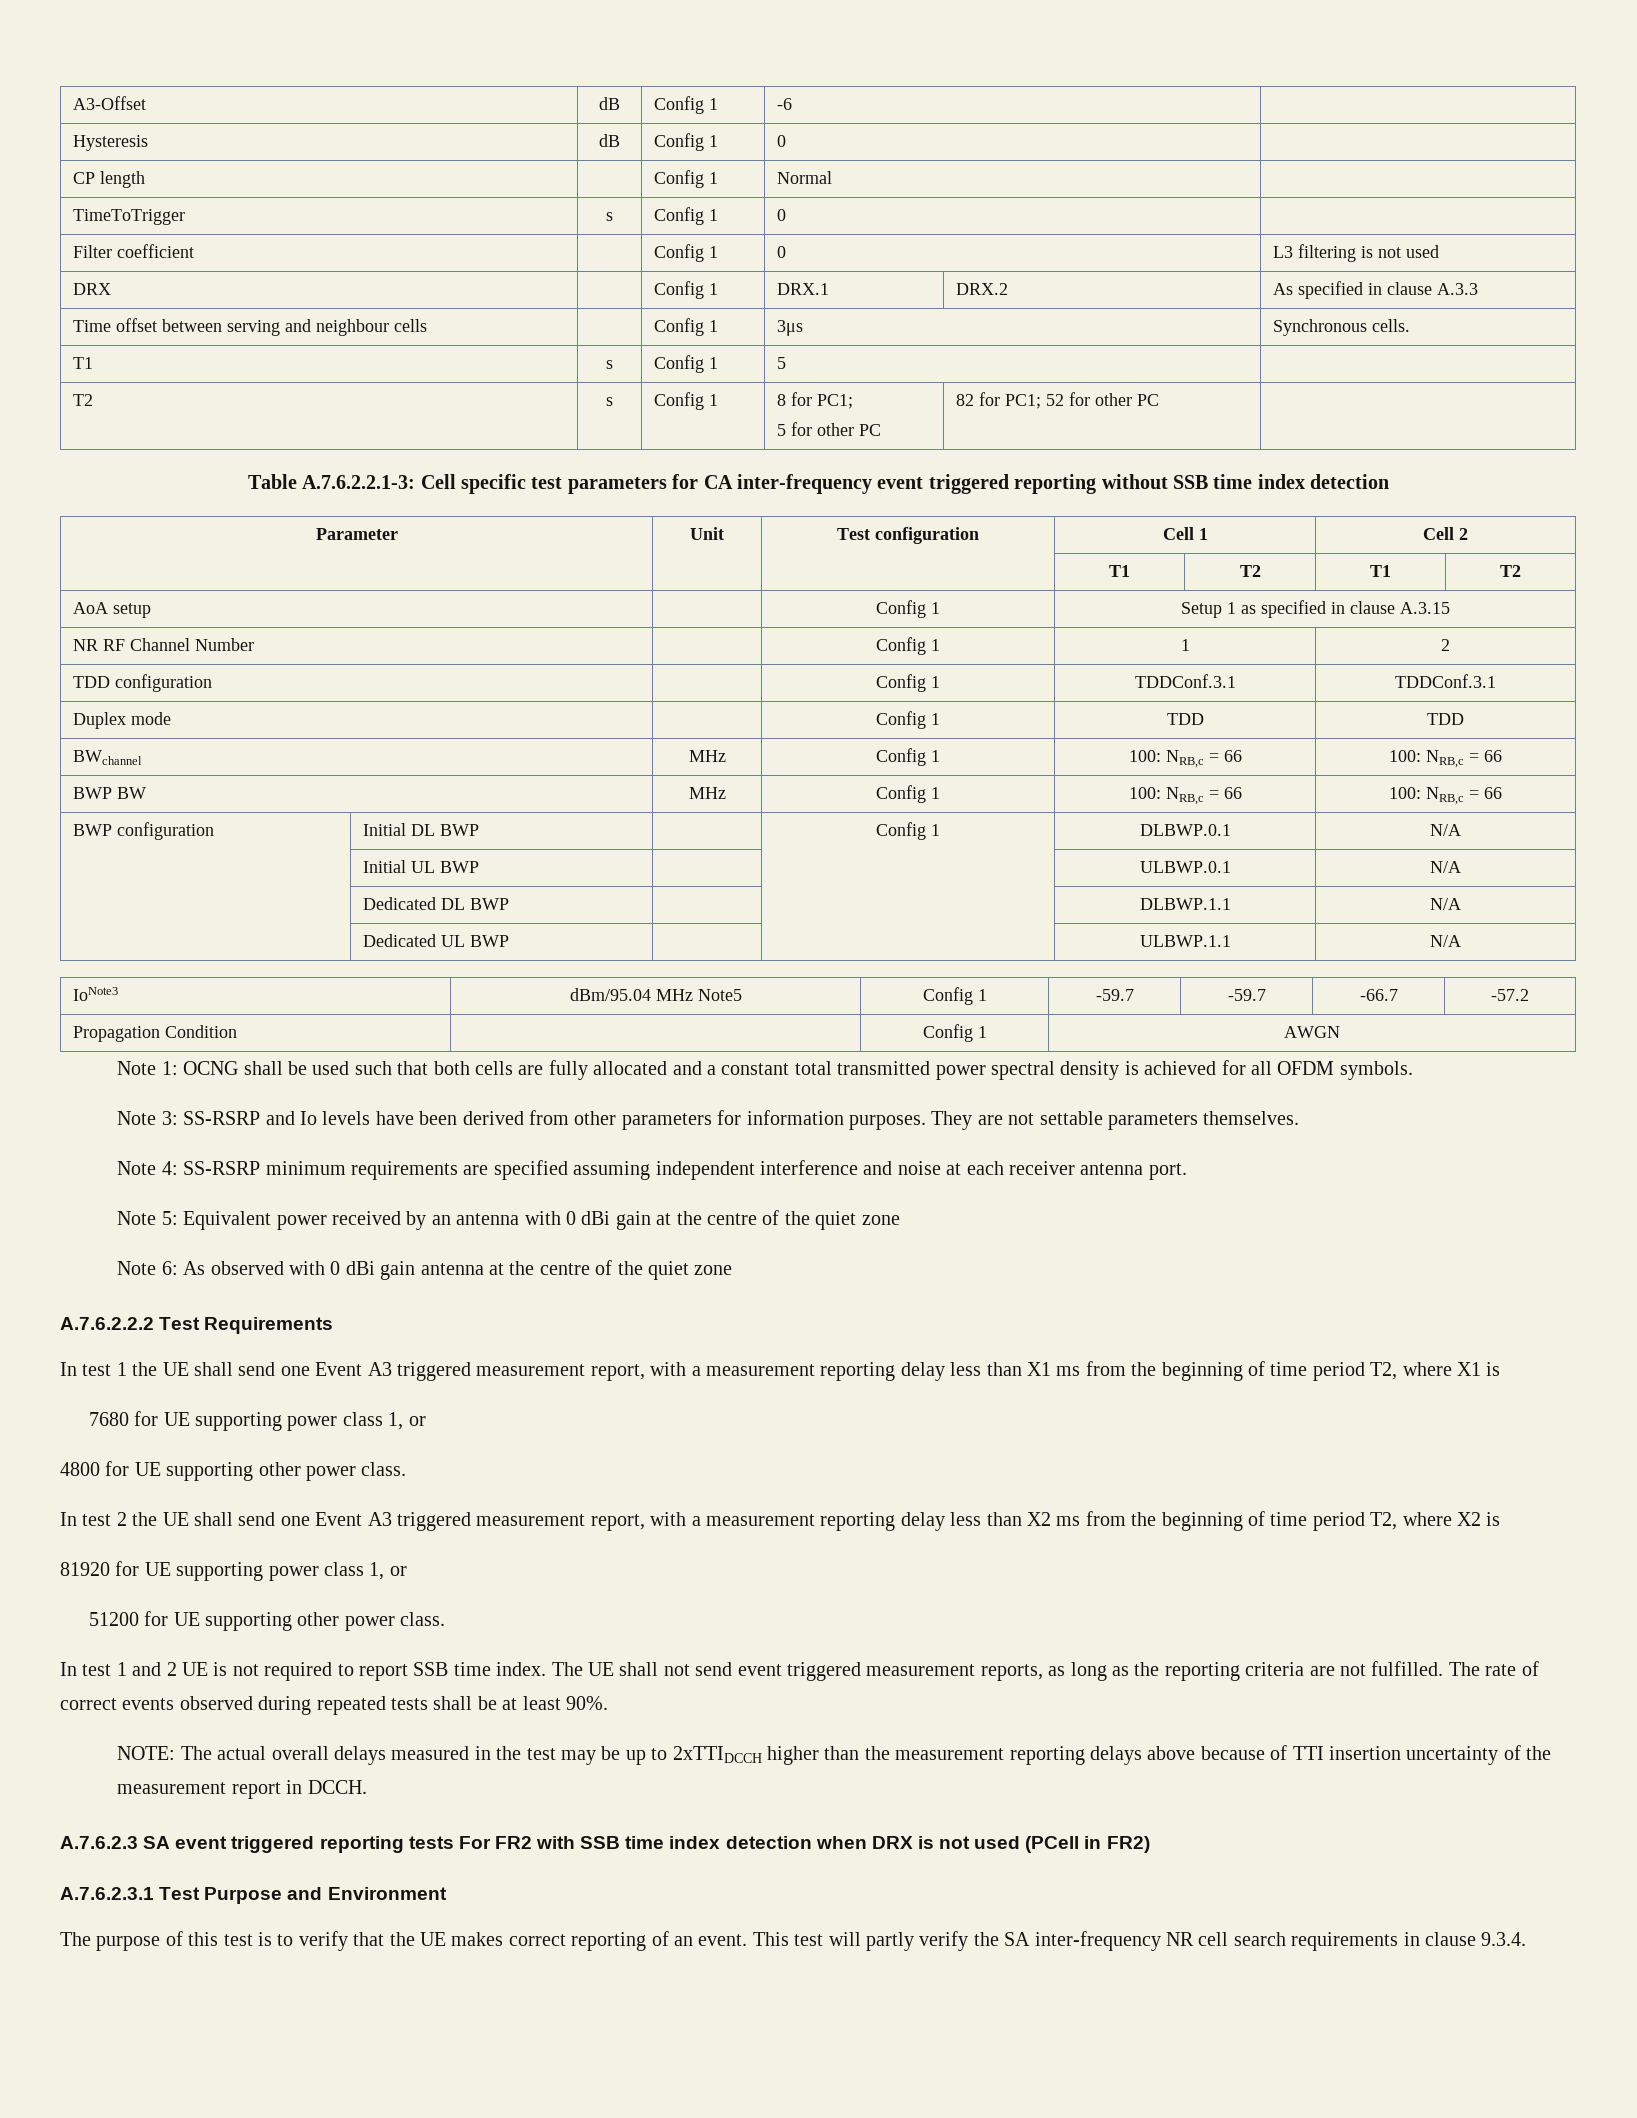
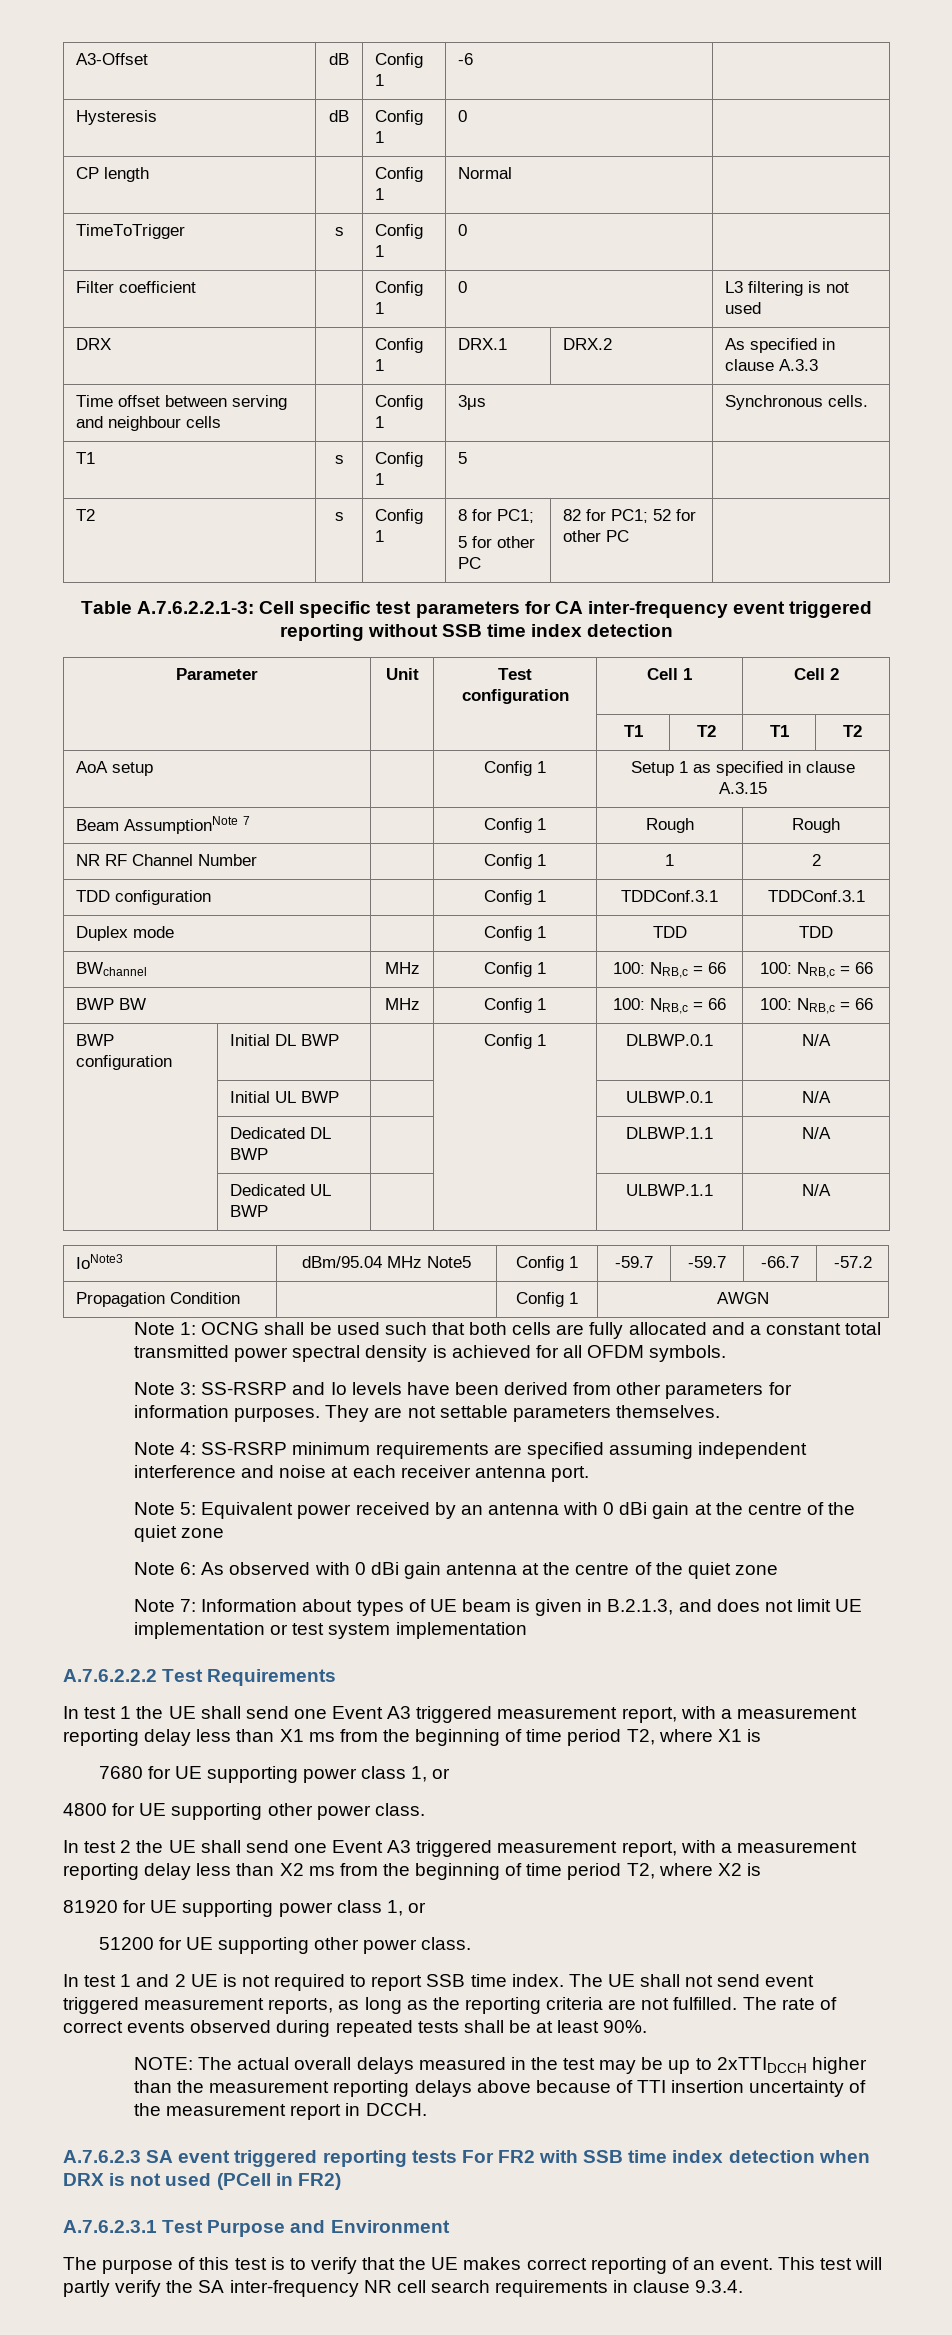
(1450, 608) none -> [76,816,251,834] [484,818,546,833] [645,818,694,833] [792,818,840,833] // Beam AssumptionNote 7 | | Config 1 | Rough | Rough
(733, 1270) none -> [133,1599,863,1616] [133,1622,527,1639] // Note 7: Information about types of UE beam is given in B.2.1.3, and does not limit UE implementation or test system implementation

